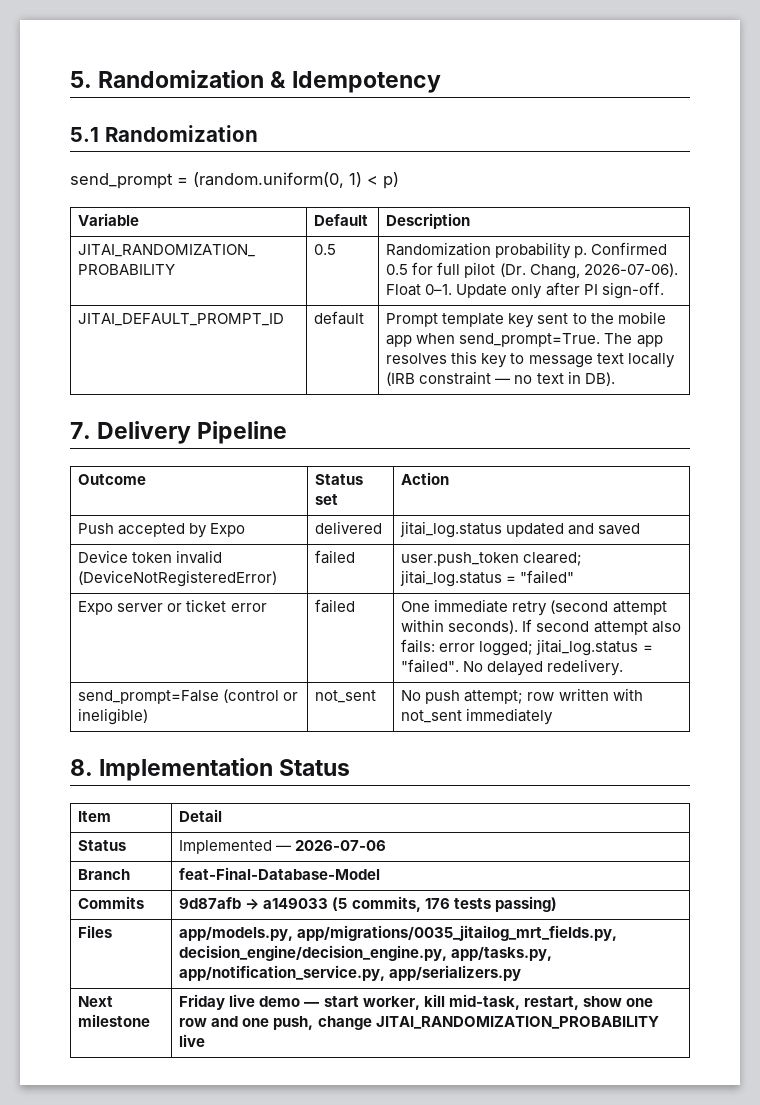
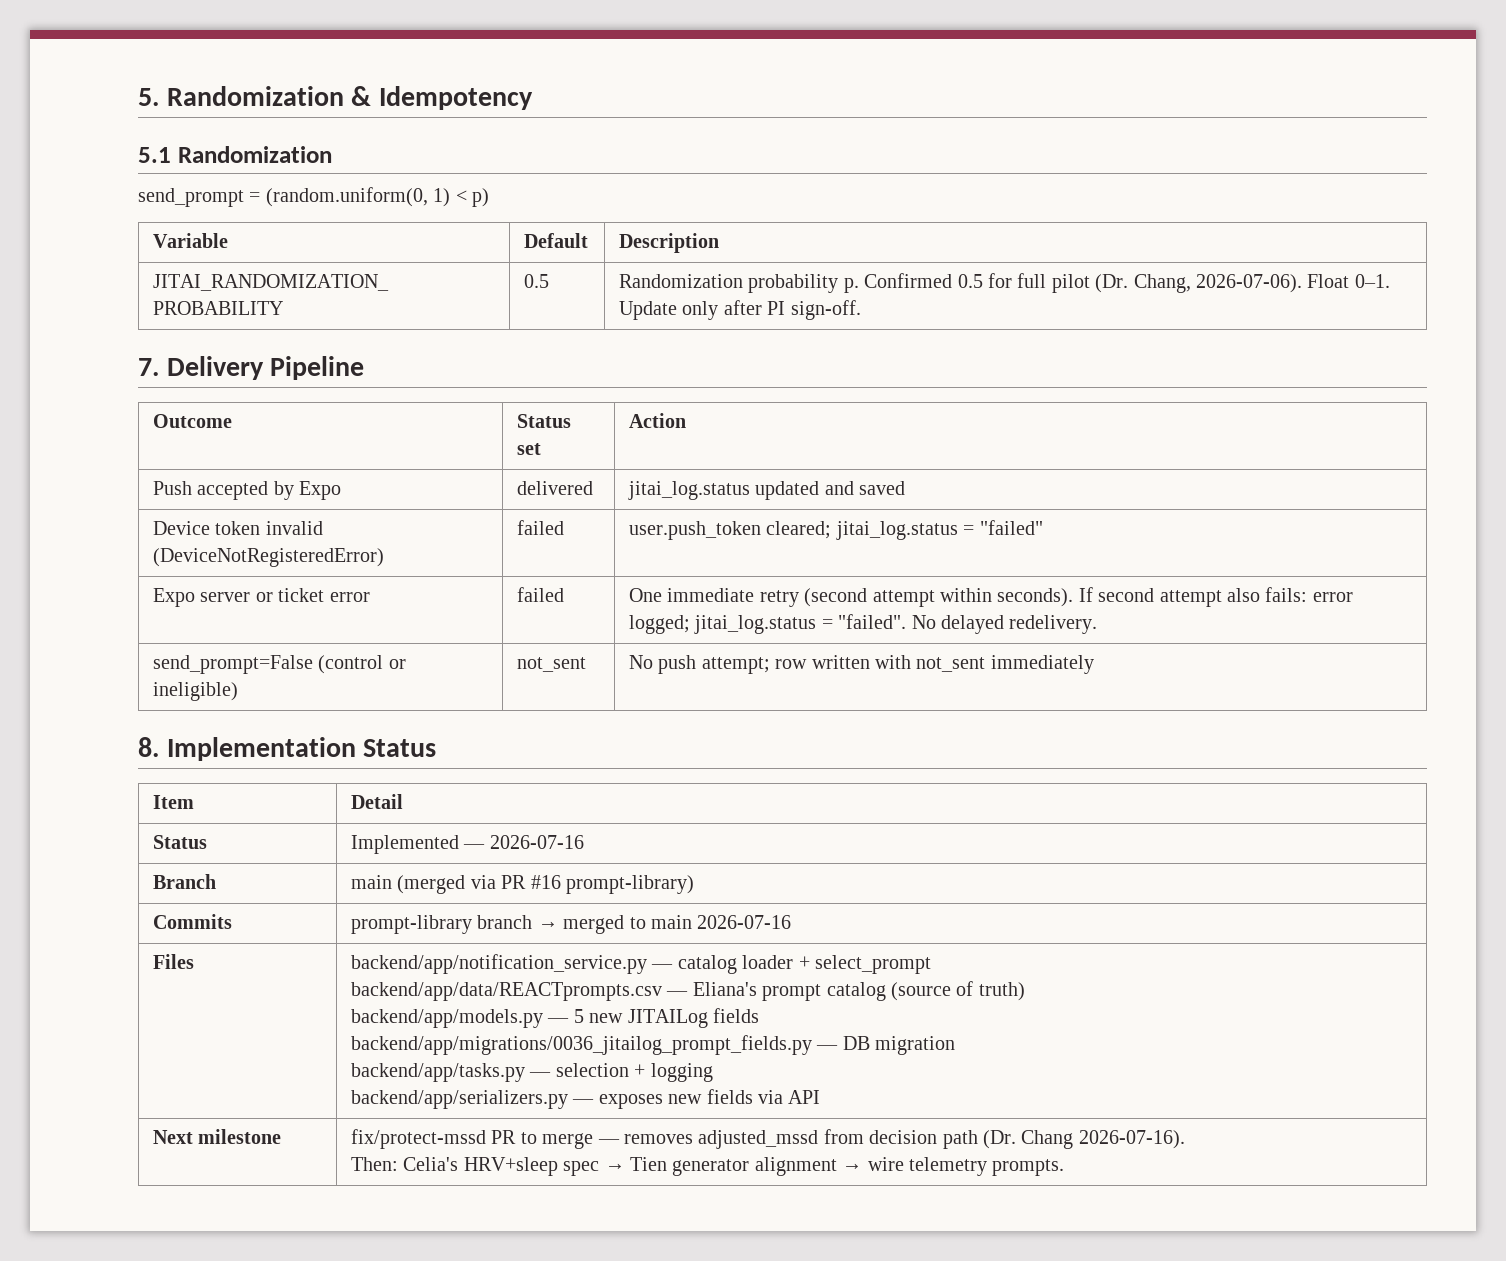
[78,313,285,326] [314,311,365,325] [386,311,666,328] [386,333,663,347] [386,351,675,368] [386,371,615,386] // JITAI_DEFAULT_PROMPT_ID | default | Prompt template key sent to the mobile app when send_prompt=True. The app resolves this key to message text locally (IRB constraint — no text in DB). -> (861, 310) none
[295,840,387,851] 2026-07-06 -> [489,835,584,849] 2026-07-16
[179,867,381,880] [78,896,145,909] [179,896,557,912] [78,925,113,938] [179,925,618,941] [179,945,553,961] [179,965,522,981] [78,996,114,1007] [78,1014,151,1027] [179,994,653,1010] [179,1016,659,1030] [179,1034,206,1047] feat-Final-Database-Model // Commits | 9d87afb → a149033 (5 commits, 176 tests passing) // Files | app/models.py, app/migrations/0035_jitailog_mrt_fields.py, decision_engine/decision_engine.py, app/tasks.py, app/notification_service.py, app/serializers.py // Next milestone | Friday live demo — start worker, kill mid-task, restart, show one row and one push, change JITAI_RANDOMIZATION_PROBABILITY live -> [351,875,695,894] [153,914,233,929] [351,915,792,934] [153,954,195,969] [351,954,932,974] [351,981,1025,1001] [351,1008,760,1028] [351,1035,956,1055] [351,1063,713,1082] [351,1089,821,1109] [153,1129,282,1144] [351,1129,1185,1149] [351,1157,1065,1176] main (merged via PR #16 prompt-library) // Commits | prompt-library branch → merged to main 2026-07-16 // Files | backend/app/notification_service.py — catalog loader + select_prompt // backend/app/data/REACTprompts.csv — Eliana's prompt catalog (source of truth) // backend/app/models.py — 5 new JITAILog fields // backend/app/migrations/0036_jitailog_prompt_fields.py — DB migration // backend/app/tasks.py — selection + logging // backend/app/serializers.py — exposes new fields via API // Next milestone | fix/protect-mssd PR to merge — removes adjusted_mssd from decision path (Dr. Chang 2026-07-16). // Then: Celia's HRV+sleep spec → Tien generator alignment → wire telemetry prompts.

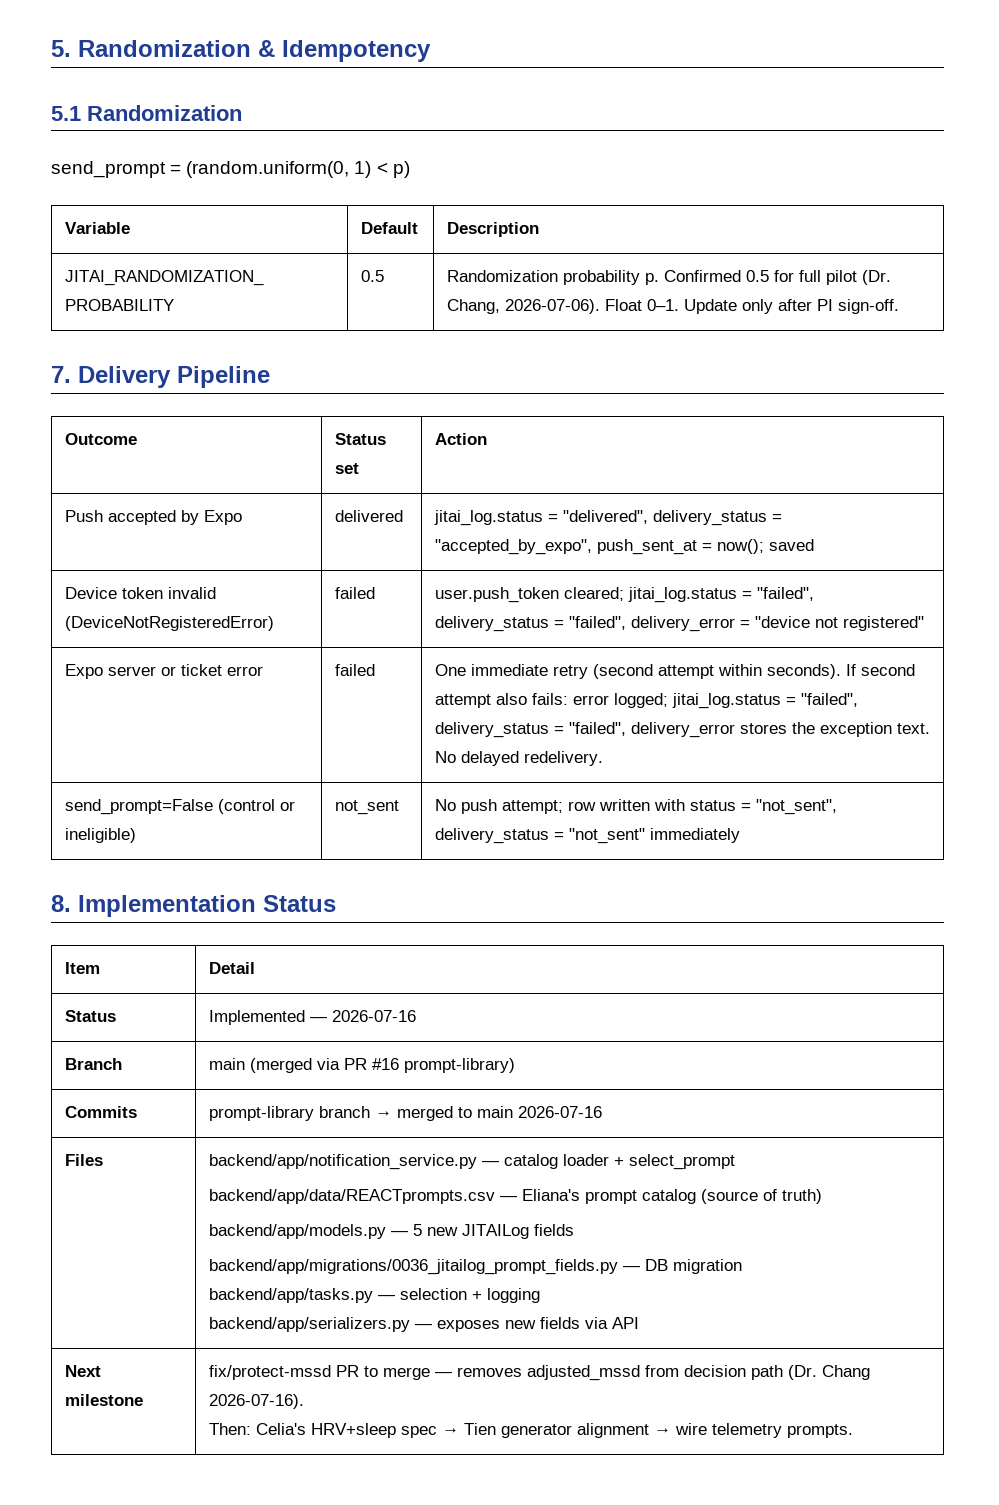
[755,481,854,500] updated and -> [547,510,782,526] [434,539,764,555] = "delivered", delivery_status = "accepted_by_expo", push_sent_at = now();
[979,520,1043,535] "failed" -> [756,587,814,601] [434,616,924,632] "failed", delivery_status = "failed", delivery_error = "device not registered"
[838,614,907,629] "failed". -> [800,693,858,707] [434,722,930,738] "failed", delivery_status = "failed", delivery_error stores the exception text.
[916,657,986,672] not_sent -> [689,799,837,815] [434,828,645,844] status = "not_sent", delivery_status = "not_sent"

